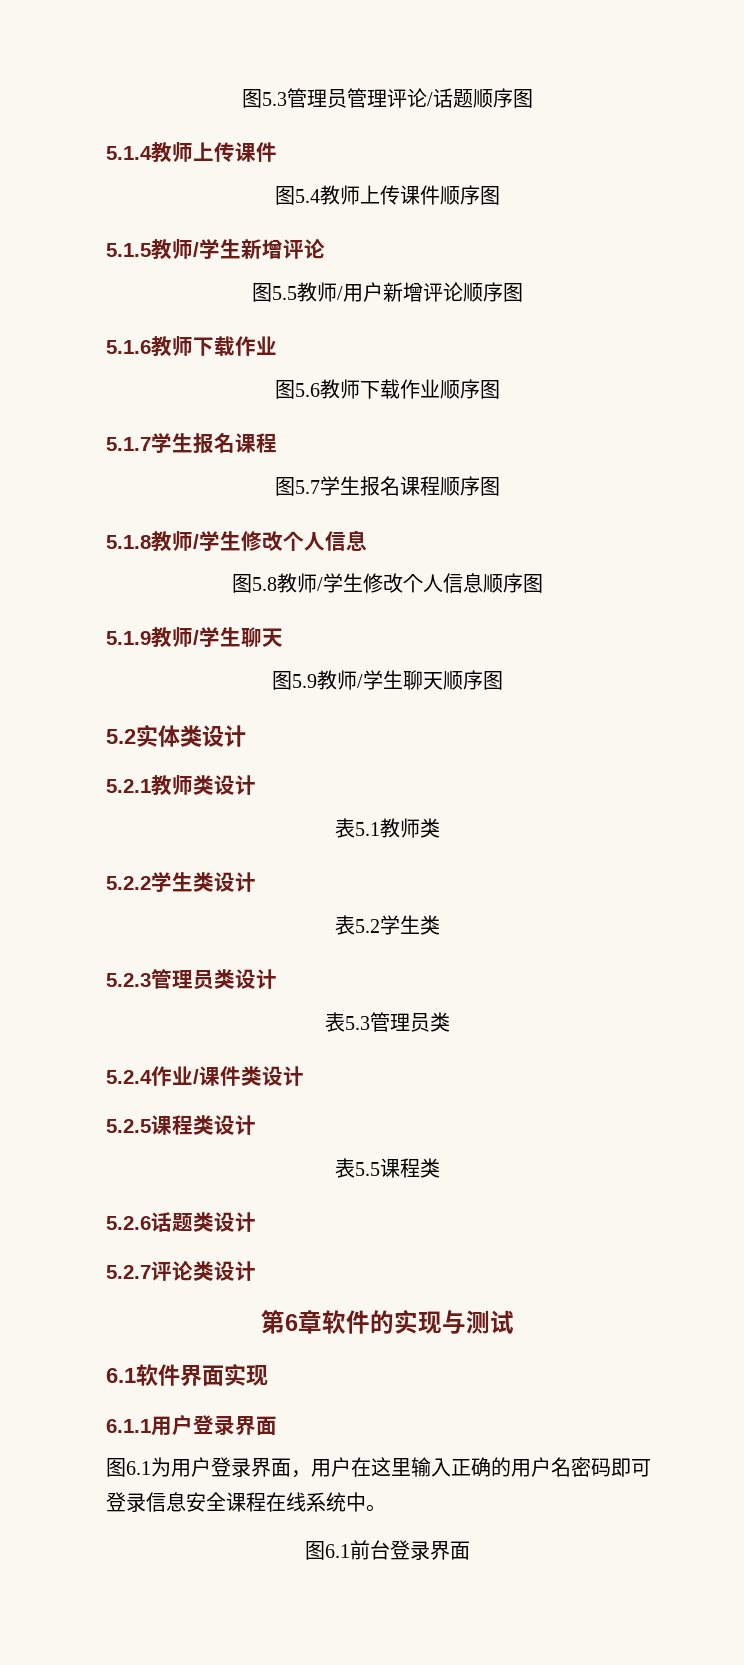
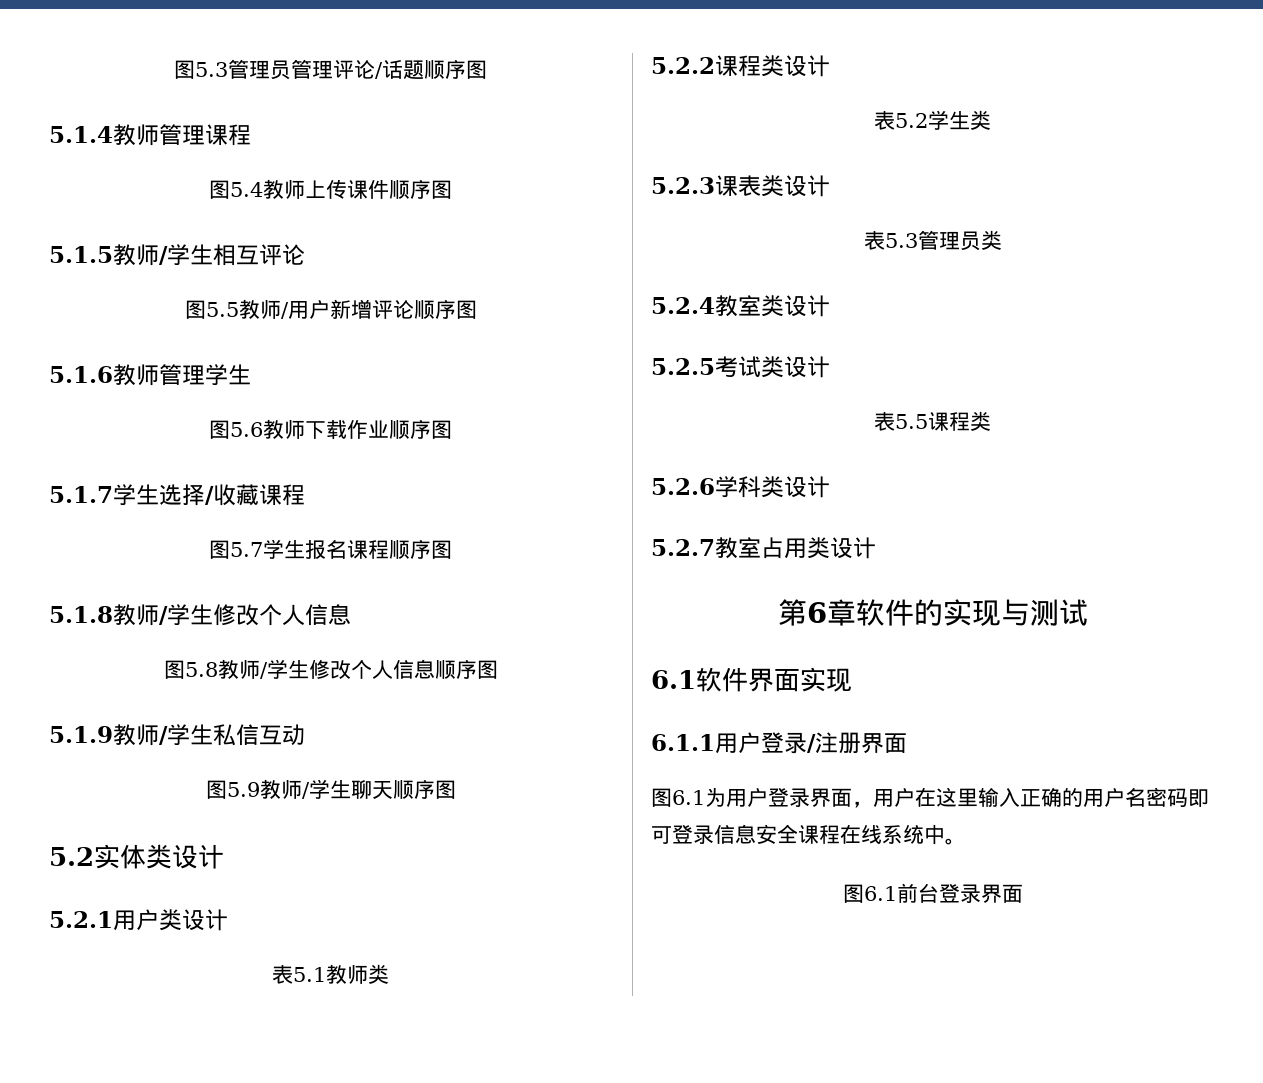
[193,142,277,162] 上传课件 -> [159,124,251,146] 管理课程
[241,239,283,259] 新增 -> [213,244,259,266] 相互
[193,336,277,356] 下载作业 -> [159,364,251,386] 管理学生
[193,433,235,454] 报名 -> [159,484,259,506] 选择/收藏
[241,627,283,647] 聊天 -> [213,724,305,746] 私信互动
[151,775,193,796] 教师 -> [113,909,159,931] 用户
[151,872,193,892] 学生 -> [715,55,761,77] 课程
[151,969,214,990] 管理员 -> [715,175,761,196] 课表
[151,1066,241,1086] 作业/课件 -> [715,295,761,317] 教室
[151,1115,193,1135] 课程 -> [715,356,761,378] 考试
[151,1212,193,1232] 话题 -> [715,476,761,498] 学科
[151,1261,193,1281] 评论 -> [715,537,807,559] 教室占用
(235, 1425) none -> [807,732,861,754] /注册

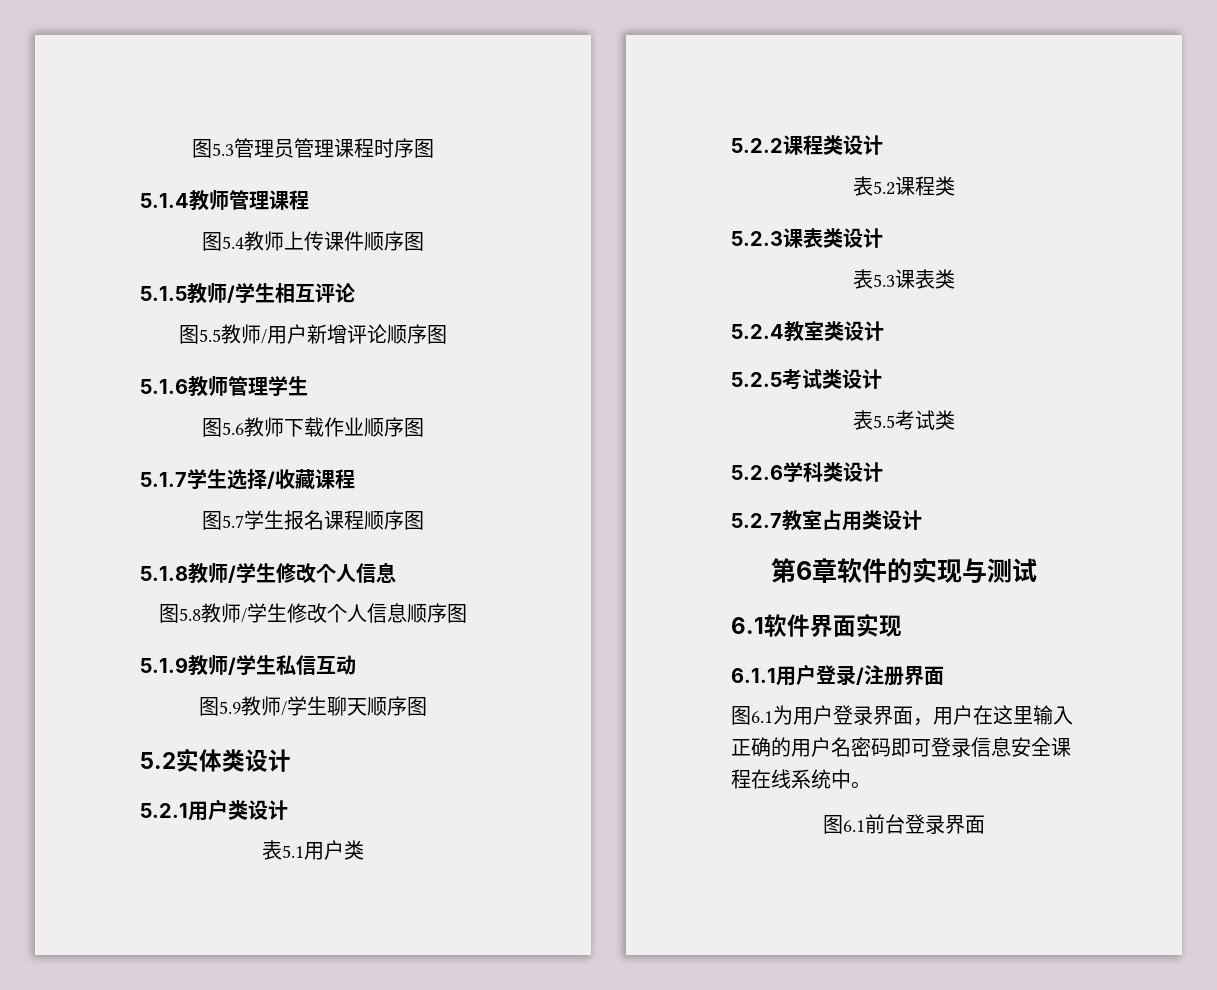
[333,60,445,80] 评论/话题顺 -> [334,138,394,158] 课程时
[326,964,368,984] 教师 -> [304,840,344,860] 用户
[928,110,970,130] 学生 -> [895,176,935,196] 课程
[917,230,981,251] 管理员 -> [895,269,935,289] 课表
[928,412,970,431] 课程 -> [895,410,935,430] 考试

